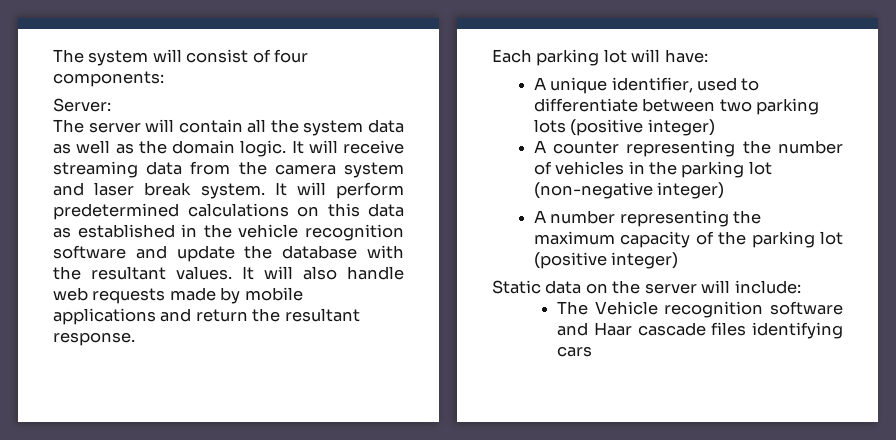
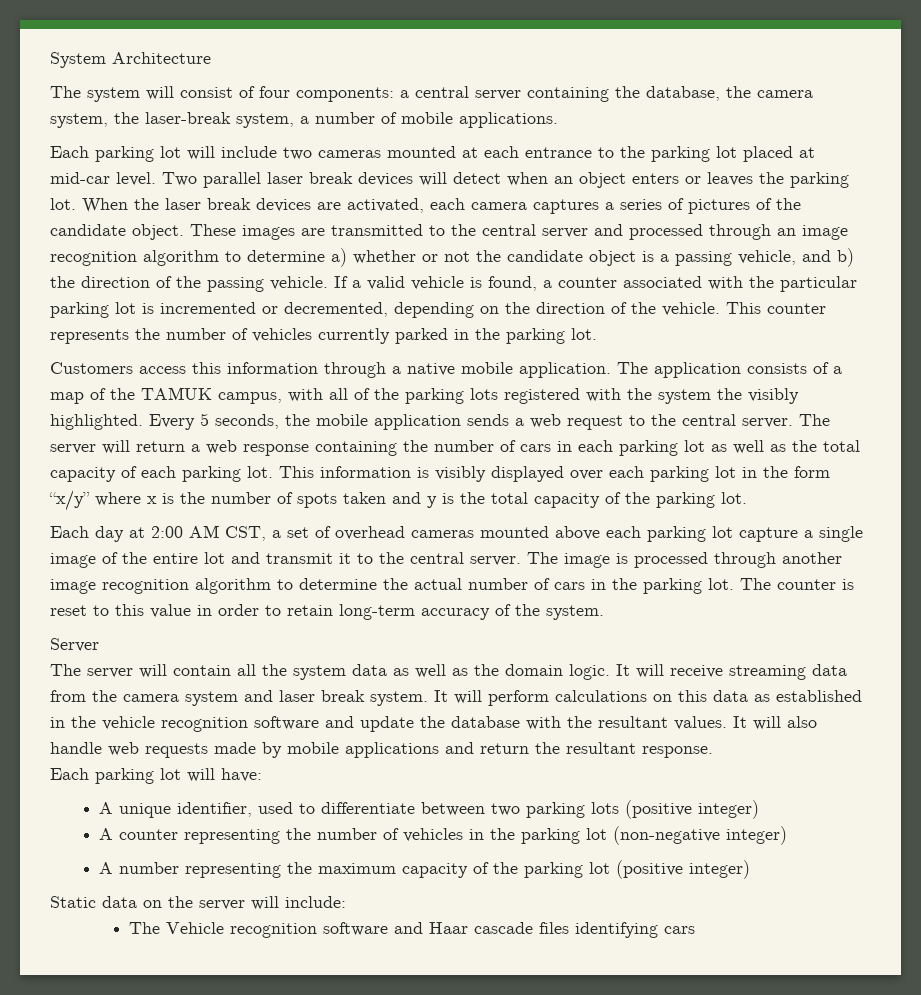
(53, 56) none -> [50,52,211,68] System Architecture //
[53,98,111,112] // Server: -> [400,86,813,102] [50,112,558,128] [50,146,815,162] [50,172,849,188] [50,198,801,214] [50,224,848,240] [50,248,854,267] [50,276,857,292] [50,302,826,318] [50,328,597,344] [50,362,842,378] [50,387,799,404] [50,413,830,430] [50,440,860,456] [50,466,830,482] [49,490,747,511] [50,525,863,542] [50,552,842,568] [50,578,854,594] [50,604,604,620] [50,638,99,652] a central server containing the database, the camera system, the laser-break system, a number of mobile applications. // Each parking lot will include two cameras mounted at each entrance to the parking lot placed at mid-car level. Two parallel laser break devices will detect when an object enters or leaves the parking lot. When the laser break devices are activated, each camera captures a series of pictures of the candidate object. These images are transmitted to the central server and processed through an image recognition algorithm to determine a) whether or not the candidate object is a passing vehicle, and b) the direction of the passing vehicle. If a valid vehicle is found, a counter associated with the particular parking lot is incremented or decremented, depending on the direction of the vehicle. This counter represents the number of vehicles currently parked in the parking lot. // Customers access this information through a native mobile application. The application consists of a map of the TAMUK campus, with all of the parking lots registered with the system the visibly highlighted. Every 5 seconds, the mobile application sends a web request to the central server. The server will return a web response containing the number of cars in each parking lot as well as the total capacity of each parking lot. This information is visibly displayed over each parking lot in the form “x/y” where x is the number of spots taken and y is the total capacity of the parking lot. // Each day at 2:00 AM CST, a set of overhead cameras mounted above each parking lot capture a single image of the entire lot and transmit it to the central server. The image is processed through another image recognition algorithm to determine the actual number of cars in the parking lot. The counter is reset to this value in order to retain long-term accuracy of the system. // Server
[53,203,179,220] predetermined -> (549, 698) none

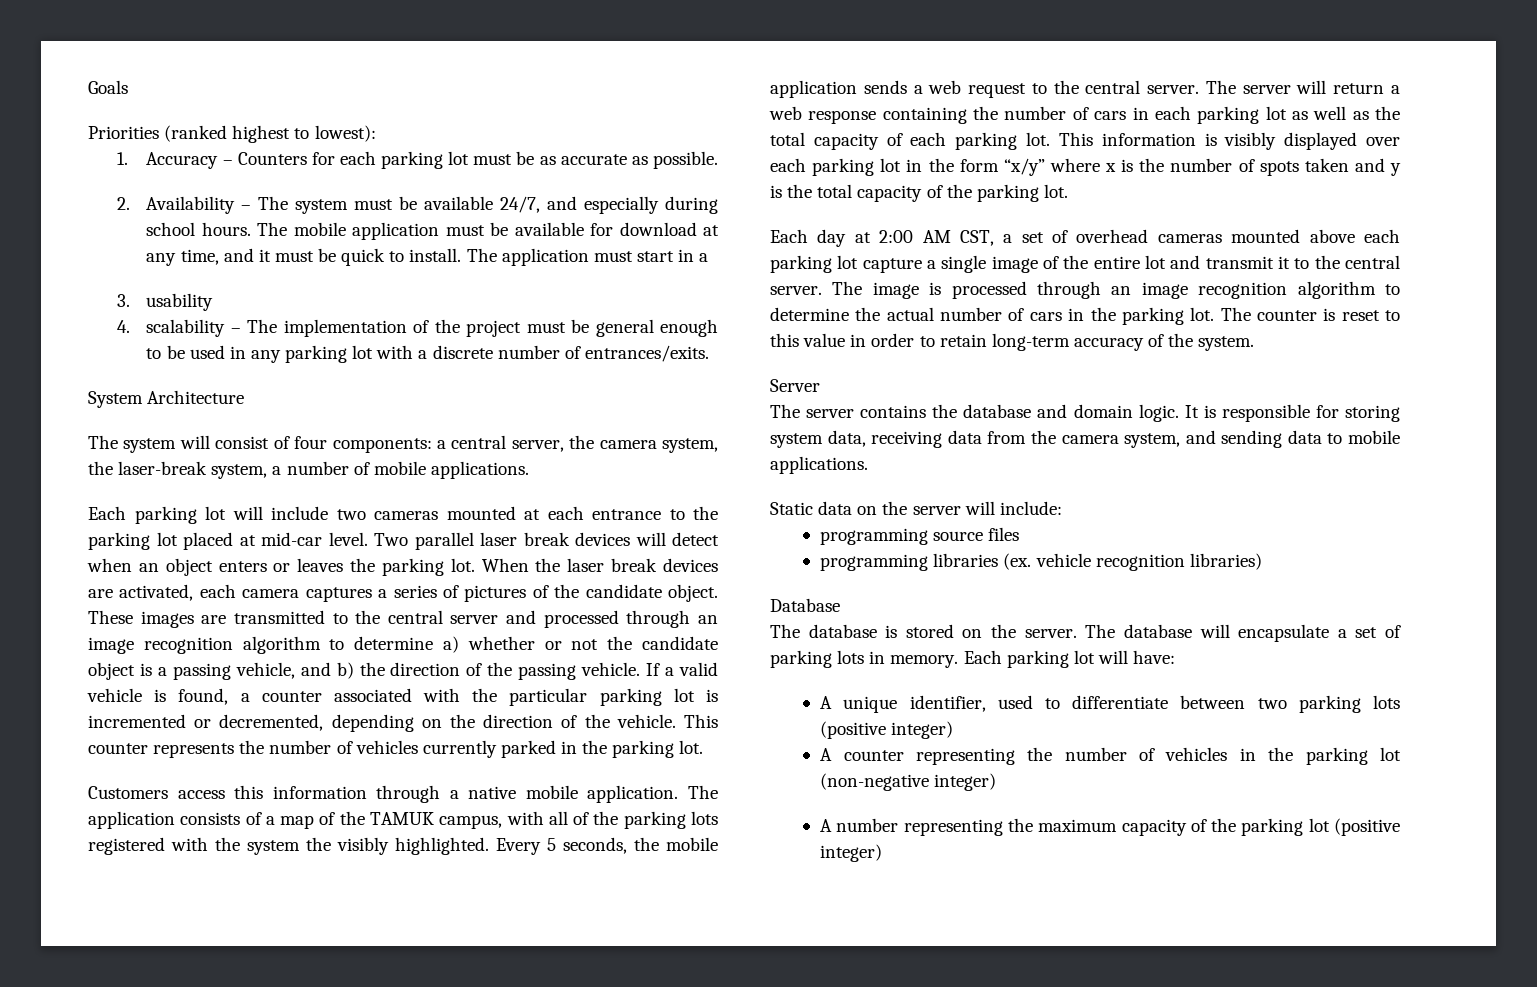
(50, 60) none -> [88,80,128,94] [88,125,376,143] [117,151,718,169] [117,196,719,214] [146,222,720,240] [146,248,709,266] [117,293,214,311] [117,319,719,337] [146,345,709,363] Goals // Priorities (ranked highest to lowest): // 1. Accuracy – Counters for each parking lot must be as accurate as possible. // 2. Availability – The system must be available 24/7, and especially during school hours. The mobile application must be available for download at any time, and it must be quick to install. The application must start in a // 3. usability // 4. scalability – The implementation of the project must be general enough to be used in any parking lot with a discrete number of entrances/exits. //
[475,86,720,102] server containing the database, -> [511,440,564,452] server,
[782,552,842,564] another -> [1111,286,1132,295] an
[139,664,847,680] [50,690,862,706] [50,716,817,732] [50,742,713,758] will contain all the system data as well as the domain logic. It will receive streaming data from the camera system and laser break system. It will perform calculations on this data as established in the vehicle recognition software and update the database with the resultant values. It will also handle web requests made by mobile applications and return the resultant response. // -> [860,404,1400,422] [770,430,1400,448] [770,456,868,474] [770,501,1062,515] [820,527,1020,545] [820,553,1262,571] [770,598,840,612] [770,624,1401,642] [770,650,959,668] contains the database and domain logic. It is responsible for storing system data, receiving data from the camera system, and sending data to mobile applications. // Static data on the server will include: // programming source files // programming libraries (ex. vehicle recognition libraries) // Database // The database is stored on the server. The database will encapsulate a set of parking lots in memory.
[50,896,346,910] [129,922,696,938] // Static data on the server will include: // The Vehicle recognition software and Haar cascade files identifying cars -> (883, 853) none

